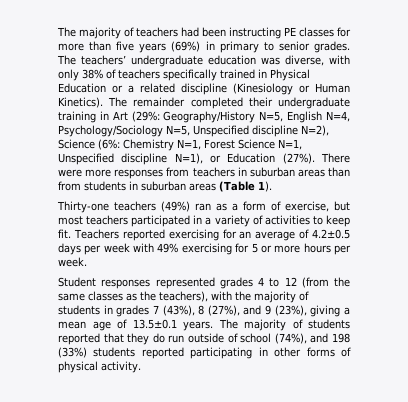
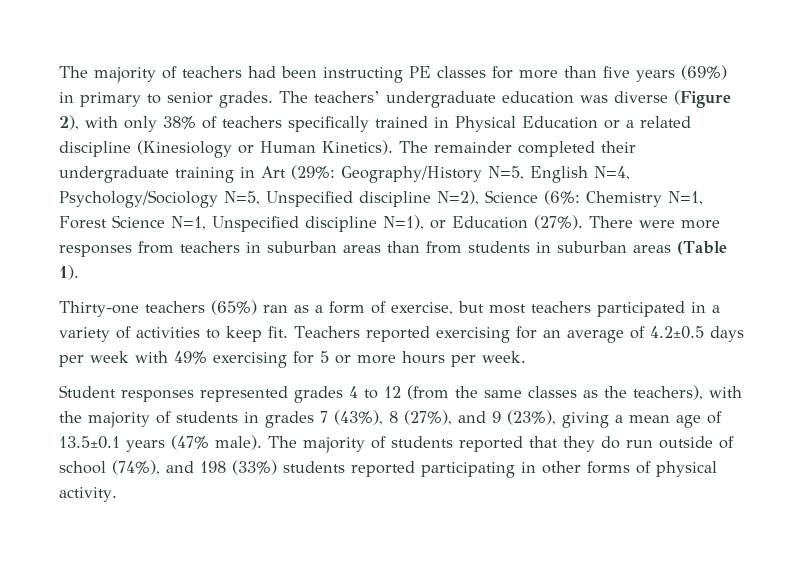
[285,55,324,66] diverse, -> [614,90,731,108] [59,115,79,130] diverse (Figure 2),
[161,201,190,212] (49%) -> [211,300,257,315] (65%)
[183,321,213,331] years. -> [126,435,262,452] years (47% male).

